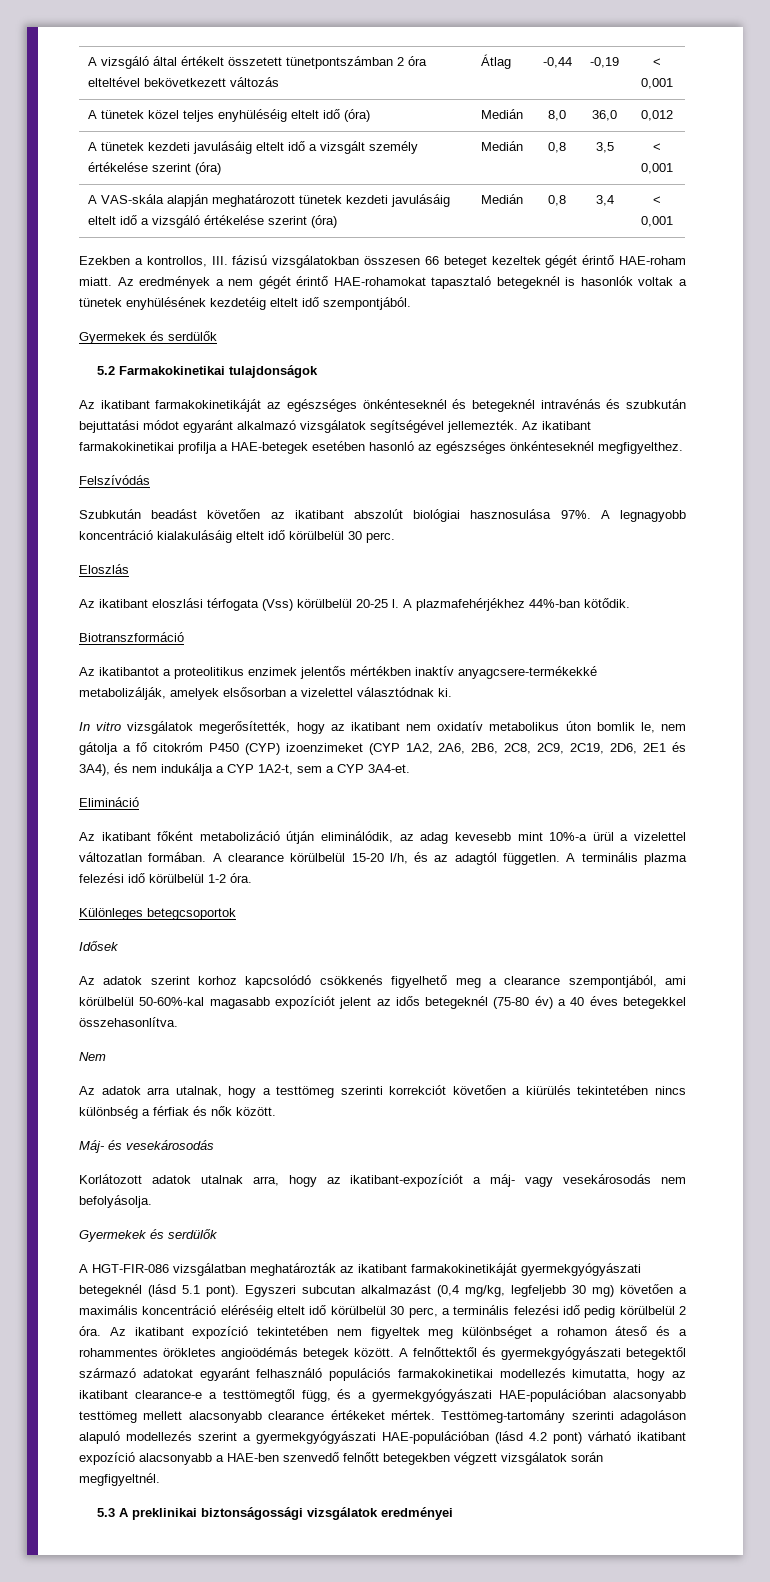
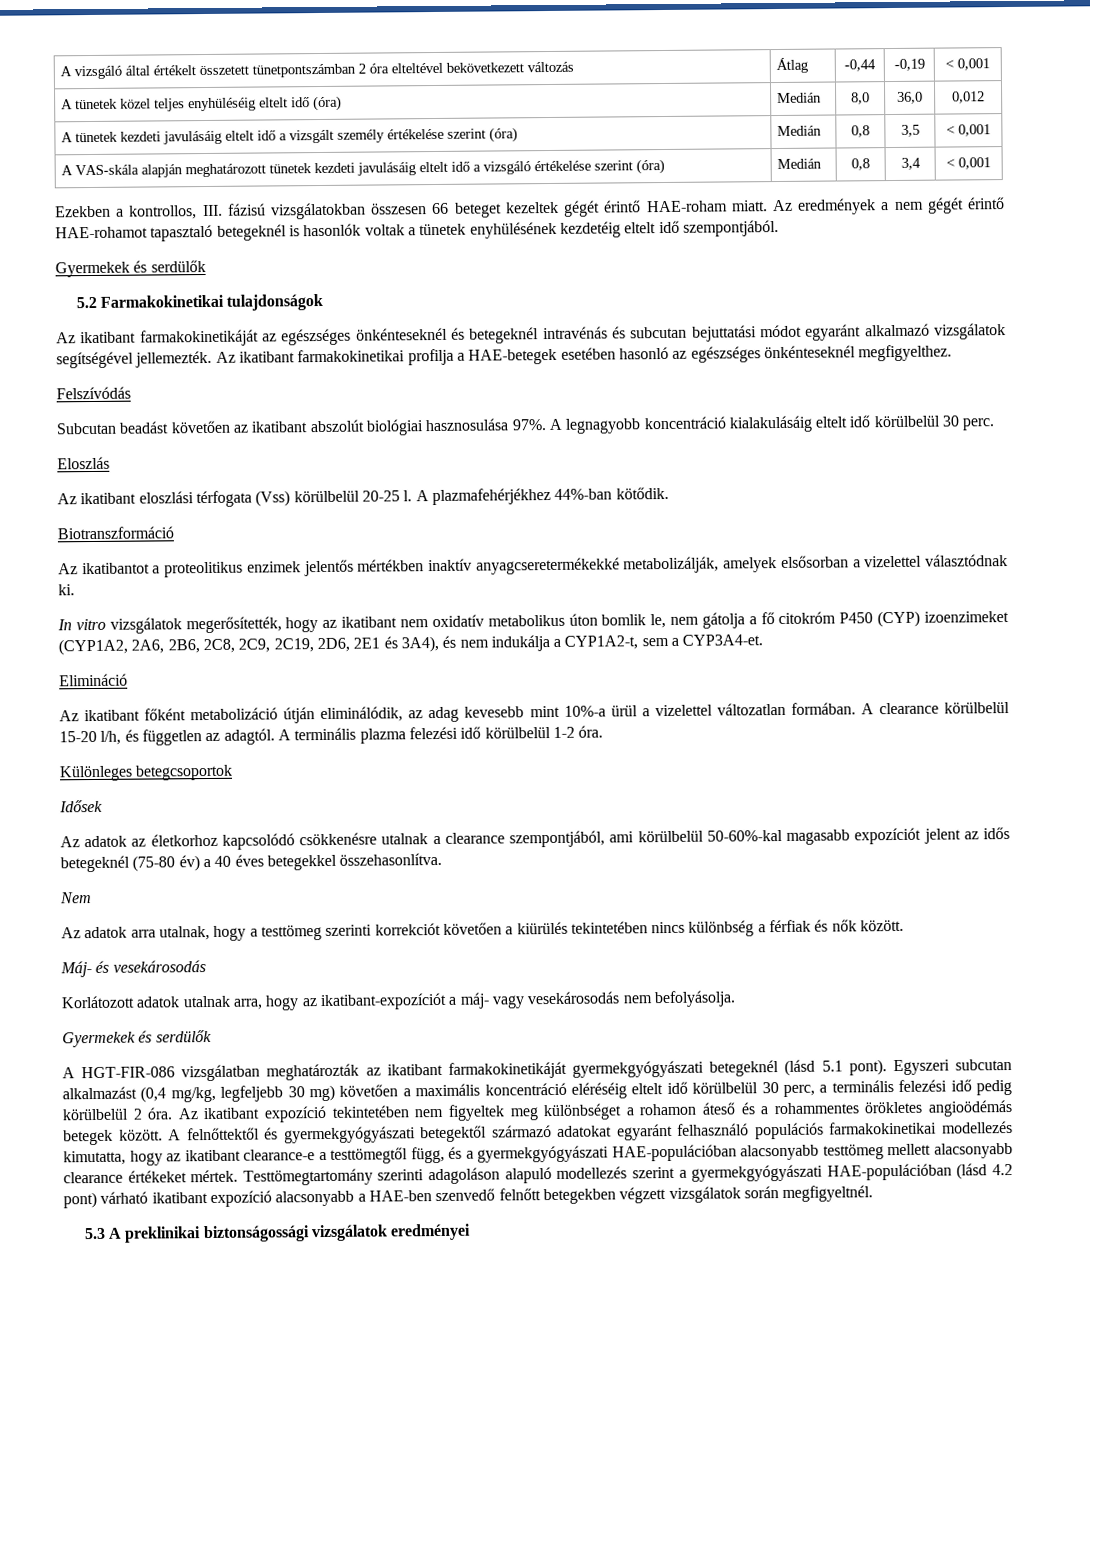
[333,277,426,286] HAE-rohamokat -> [55,226,148,239] HAE-rohamot
[626,399,686,409] szubkután -> [630,326,688,339] subcutan
[79,509,141,519] Szubkután -> [56,422,117,435] Subcutan
[458,666,597,679] anyagcsere-termékekké -> [475,557,620,575] anyagcseretermékekké
[368,743,433,755] (CYP 1A2, -> [58,638,128,656] (CYP1A2,
[227,764,410,775] CYP 1A2-t, sem a CYP 3A4-et. -> [564,634,764,650] CYP1A2-t, sem a CYP3A4-et.
[434,852,561,865] az adagtól független. -> [141,728,275,746] független az adagtól.
[150,975,481,988] szerint korhoz kapcsolódó csökkenés figyelhető meg -> [131,832,429,850] az életkorhoz kapcsolódó csökkenésre utalnak
[441,1410,566,1423] Testtömeg-tartomány -> [242,1168,373,1186] Testtömegtartomány

